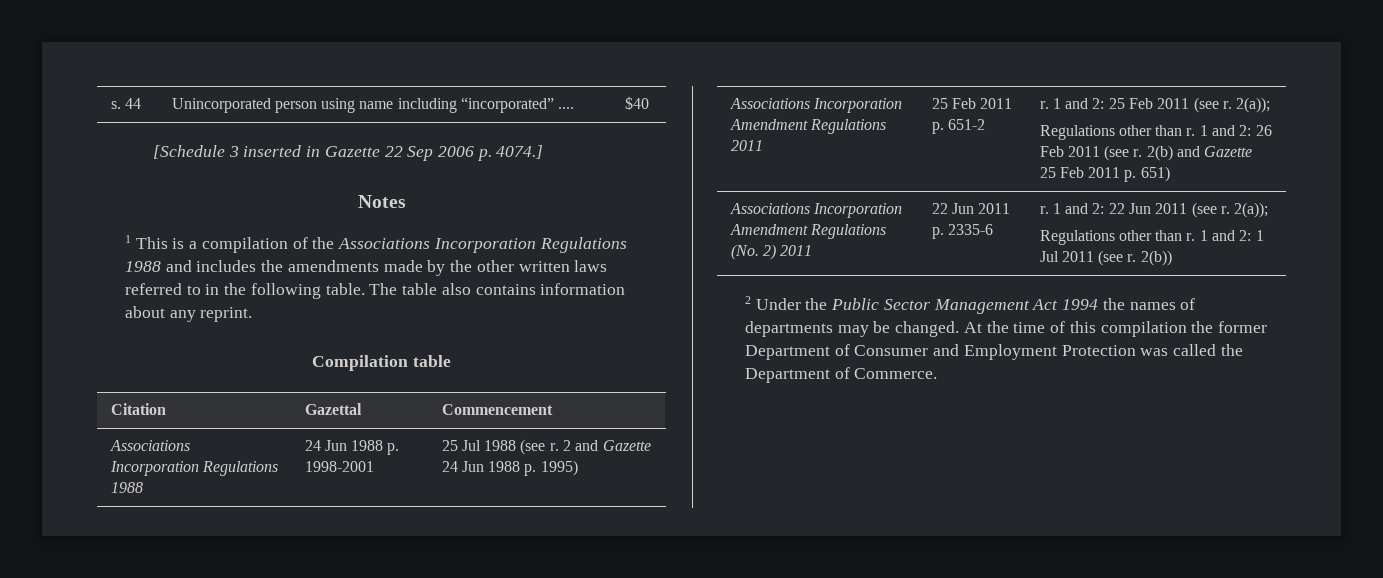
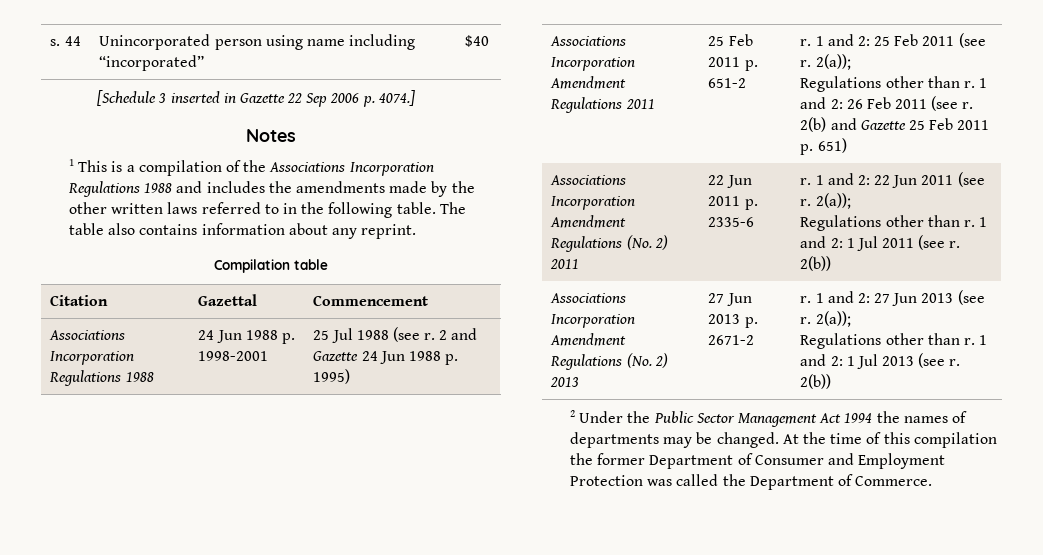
[558,107,575,109] .... -> (205, 63) none
(1172, 258) none -> [550,293,627,303] [551,314,636,328] [550,333,627,346] [550,353,668,370] [550,377,580,387] [708,293,752,306] [708,314,758,328] [708,335,755,345] [800,290,985,306] [800,311,851,327] [800,333,988,349] [800,353,961,369] [800,374,832,389] // Associations Incorporation Amendment Regulations (No. 2) 2013 | 27 Jun 2013 p. 2671-2 | r. 1 and 2: 27 Jun 2013 (see r. 2(a)); // Regulations other than r. 1 and 2: 1 Jul 2013 (see r. 2(b))

